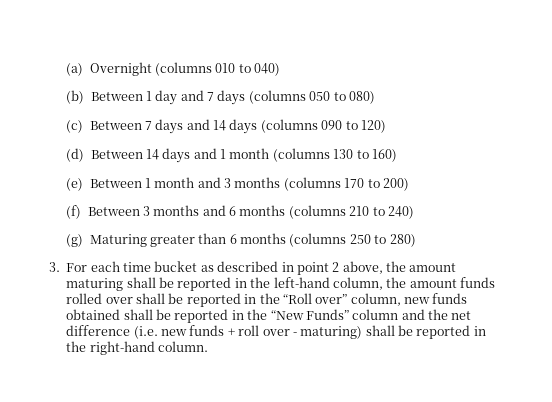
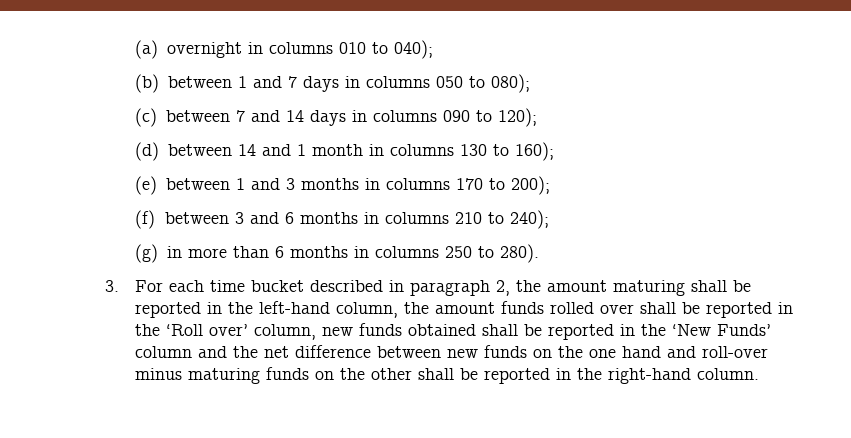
[89,62,212,76] Overnight (columns -> [166,42,333,58] overnight in columns
[254,63,281,76] 040) -> [393,40,433,59] 040);
[90,90,178,105] Between 1 day -> [167,76,247,88] between 1
[248,90,306,104] (columns -> [344,76,430,88] in columns
[348,91,375,104] 080) -> [490,74,530,93] 080);
[89,119,184,134] Between 7 days -> [165,110,245,122] between 7
[260,119,318,133] (columns -> [351,110,437,122] in columns
[360,120,386,133] 120) -> [497,108,537,127] 120);
[90,148,191,163] Between 14 days -> [167,144,256,156] between 14
[272,148,330,162] (columns -> [368,144,454,156] in columns
[371,149,397,162] 160) -> [514,142,554,161] 160);
[89,177,195,188] Between 1 month -> [165,178,245,190] between 1
[283,177,341,191] (columns -> [364,178,450,190] in columns
[382,178,409,191] 200) -> [510,176,550,195] 200);
[87,205,200,216] Between 3 months -> [165,212,245,224] between 3
[288,205,346,219] (columns -> [364,212,450,224] in columns
[387,206,414,219] 240) -> [510,210,550,229] 240);
[89,234,195,247] Maturing greater -> [166,246,227,258] in more
[289,233,347,247] (columns -> [353,246,439,258] in columns
[389,234,416,247] 280) -> [499,244,539,263] 280).
[200,265,214,272] as -> (305, 286) none
[296,261,383,275] point 2 above, -> [410,280,511,296] paragraph 2,
[282,293,348,304] “Roll over” -> [166,324,249,336] ‘Roll over’
[270,309,349,320] “New Funds” -> [672,324,772,336] ‘New Funds’
[133,325,363,339] (i.e. new funds + roll over - maturing) -> [377,345,769,358] [135,367,413,384] between new funds on the one hand and roll-over minus maturing funds on the other

